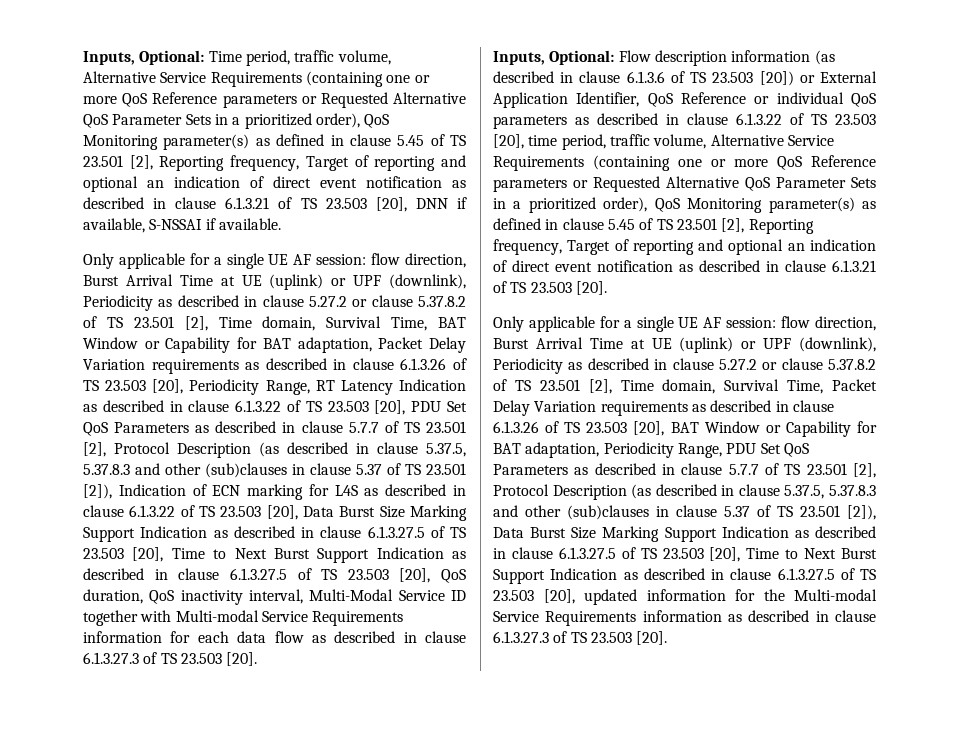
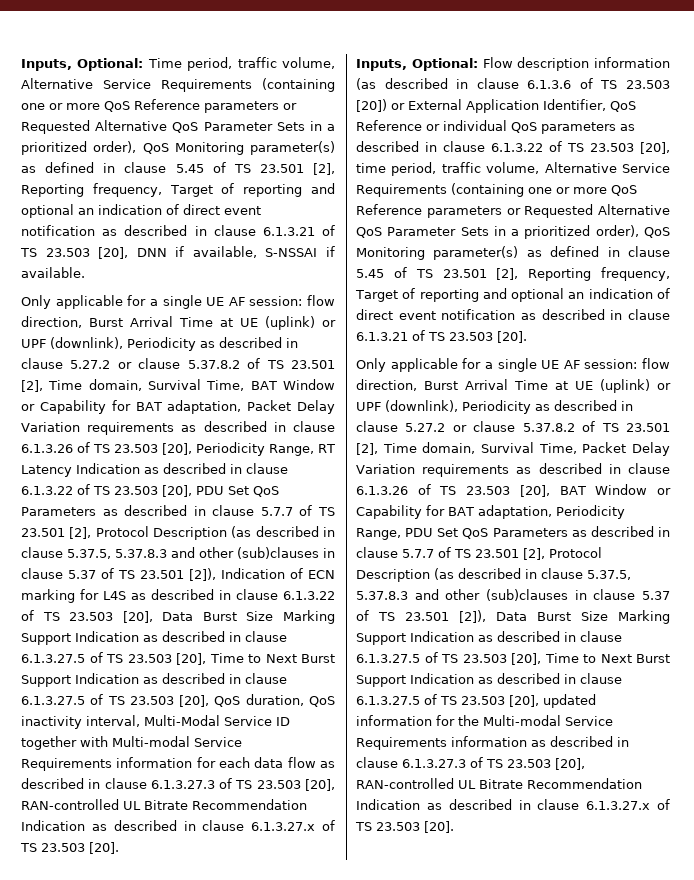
(222, 658) none -> [304,779,335,791] [21,799,307,810] [21,820,335,831] [20,843,85,852] [20], RAN-controlled UL Bitrate Recommendation Indication as described in clause 6.1.3.27.x of TS 23.503
(632, 637) none -> [555,758,585,770] [356,778,642,789] [356,799,670,810] [355,822,420,831] [20], RAN-controlled UL Bitrate Recommendation Indication as described in clause 6.1.3.27.x of TS 23.503

